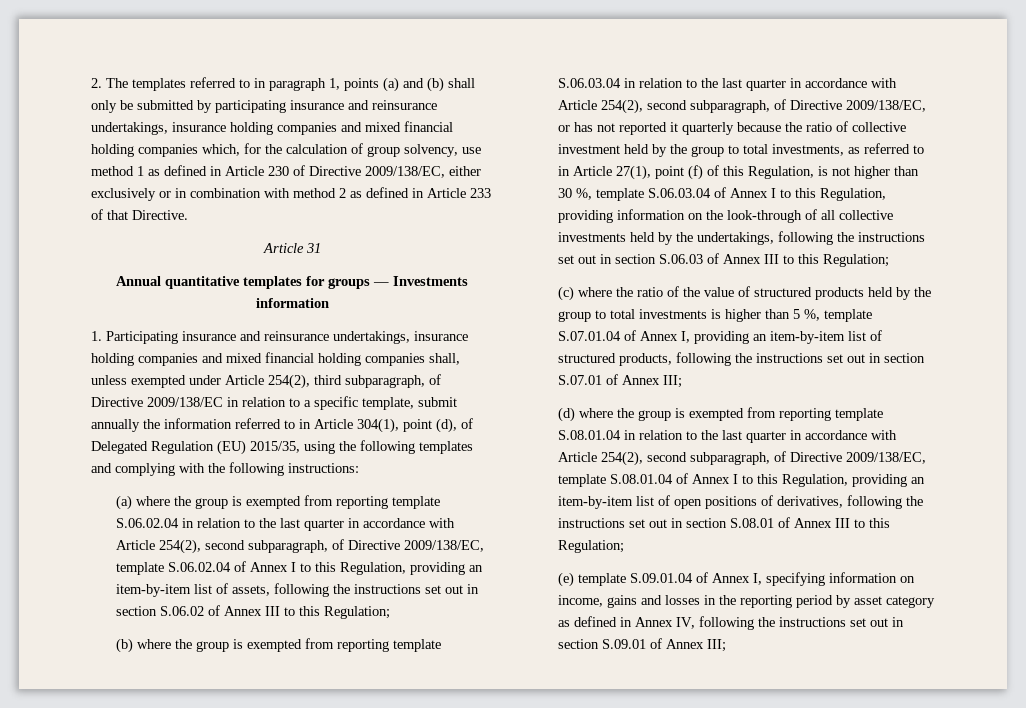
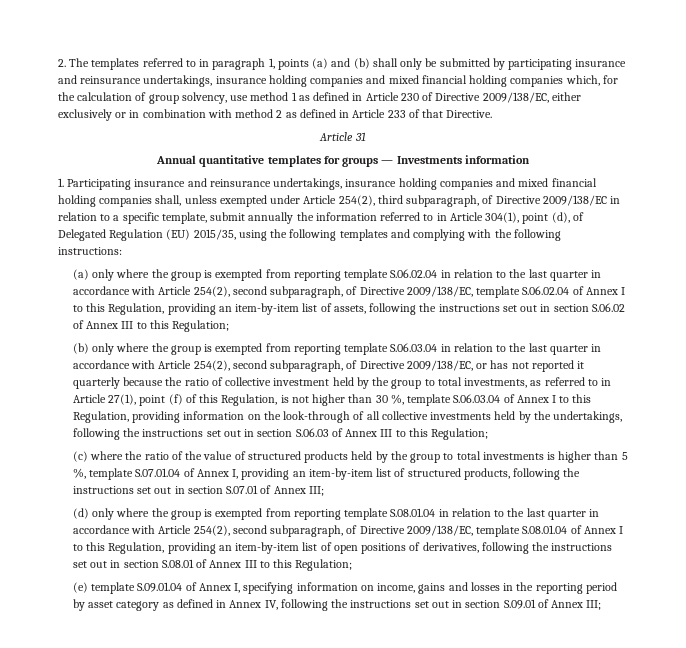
(132, 502) none -> [92,269,115,281] only
(133, 645) none -> [92,343,115,355] only
(575, 414) none -> [92,508,115,520] only

